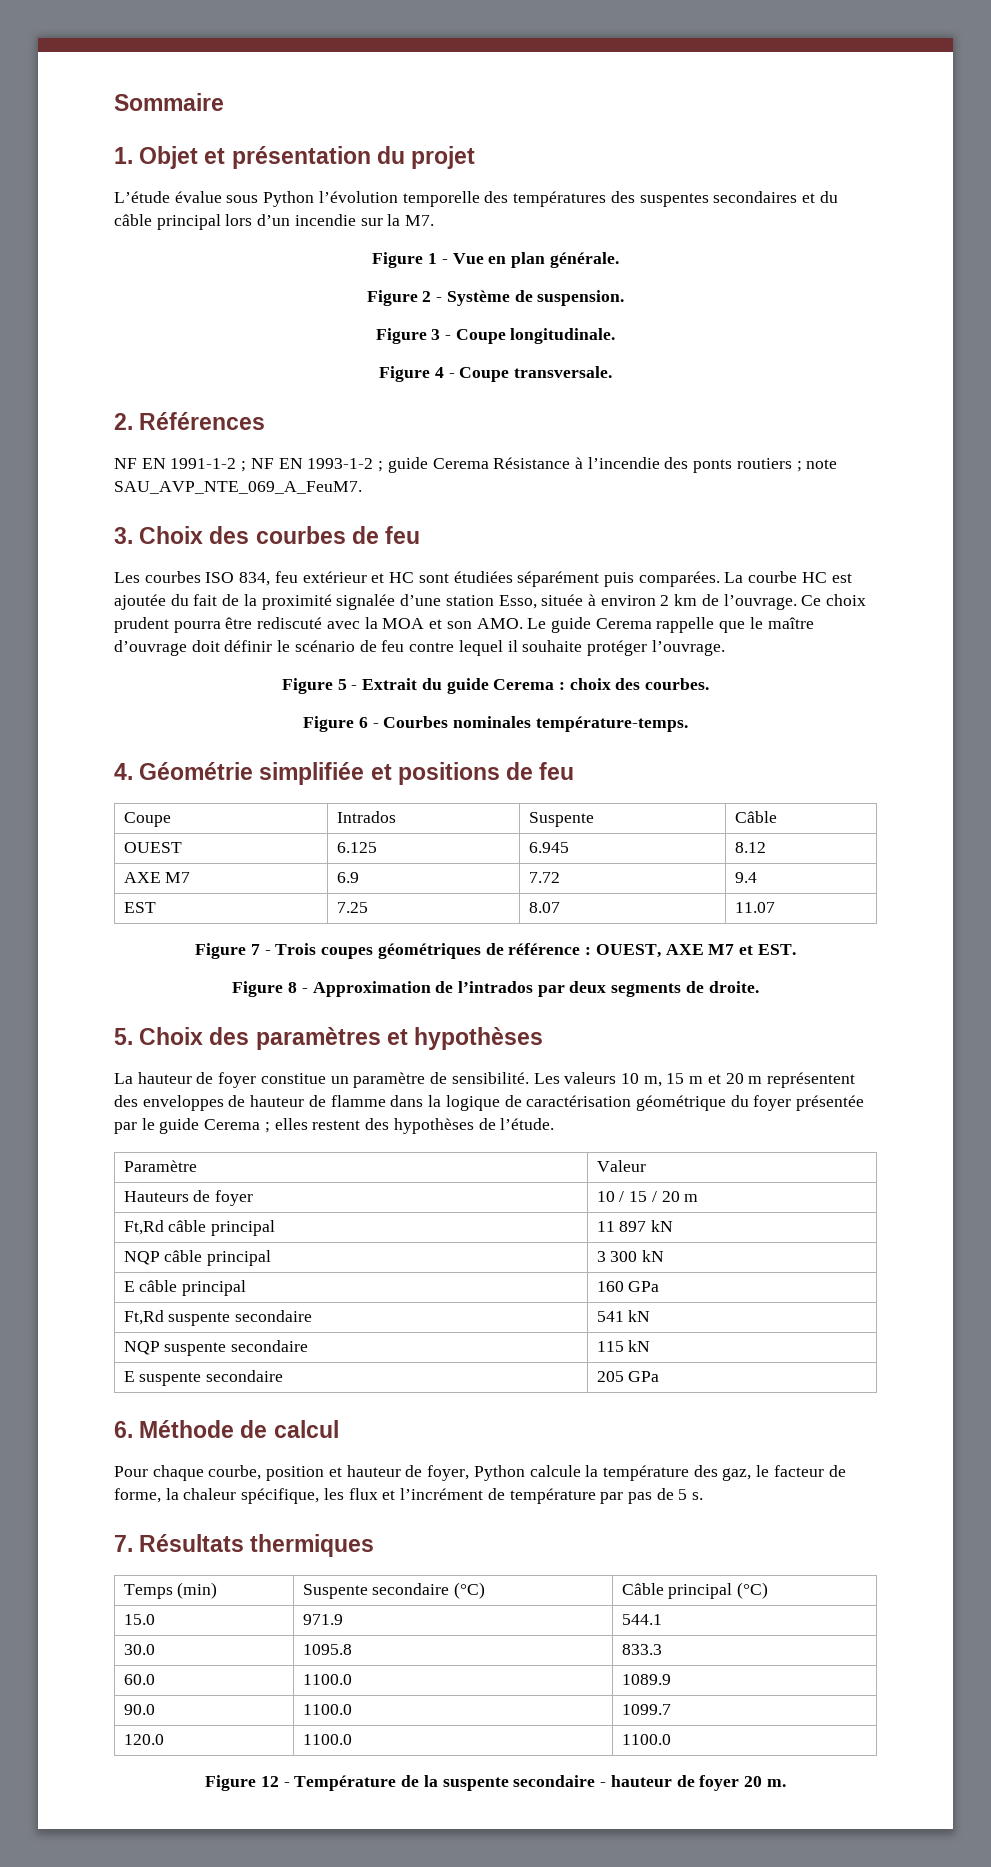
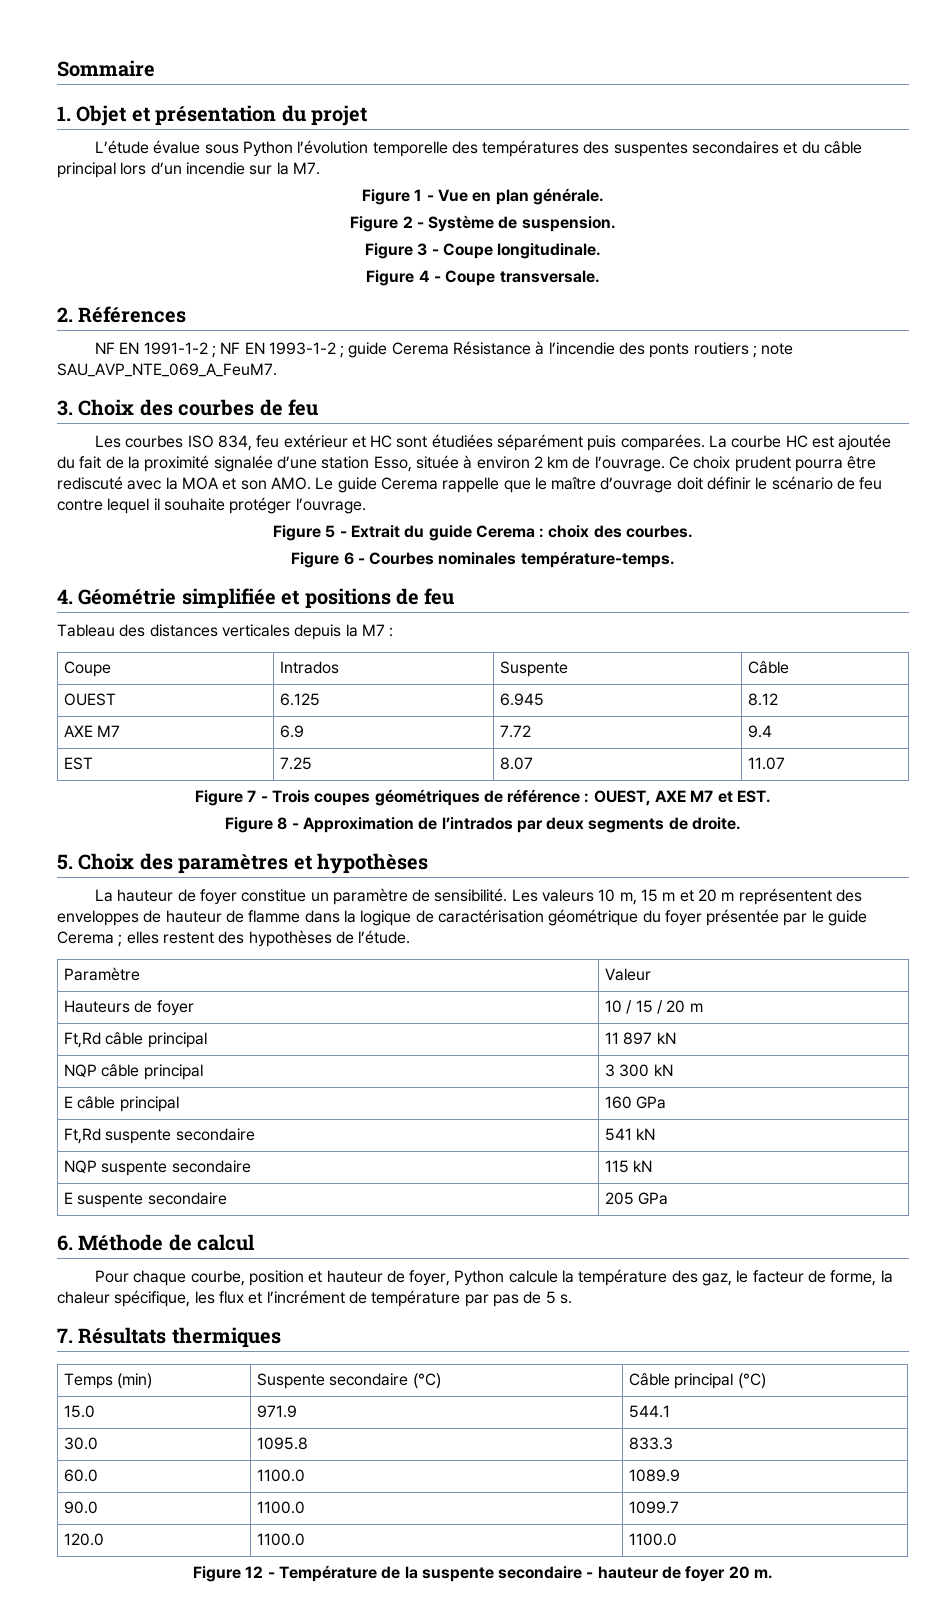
(575, 771) none -> [57,624,394,640] // Tableau des distances verticales depuis la M7 :

